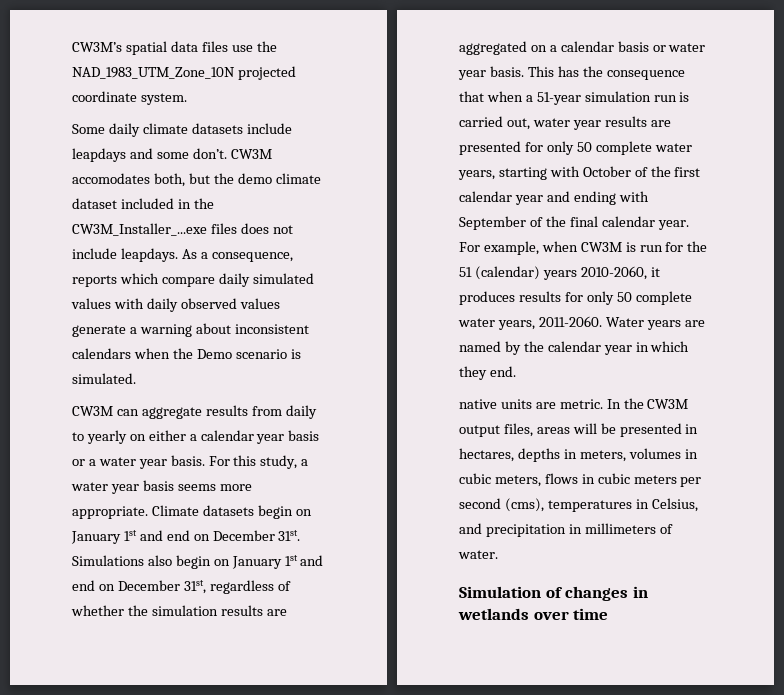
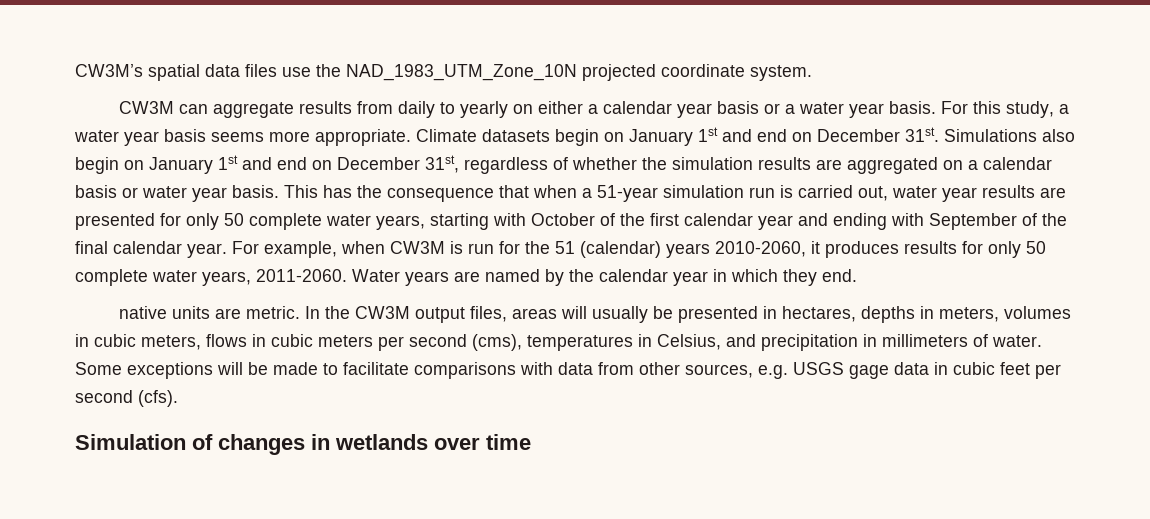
[72,123,292,137] [72,148,272,162] [72,173,321,187] [72,198,214,209] [72,223,293,236] [72,248,293,262] [72,273,314,287] [71,298,280,312] [72,323,309,337] [72,348,301,359] [72,373,136,384] // Some daily climate datasets include leapdays and some don’t. CW3M accomodates both, but the demo climate dataset included in the CW3M_Installer_...exe files does not include leapdays. As a consequence, reports which compare daily simulated values with daily observed values generate a warning about inconsistent calendars when the Demo scenario is simulated. -> (812, 73) none
(597, 428) none -> [591,306,648,323] usually
(498, 554) none -> [75,362,1061,379] [75,390,178,407] Some exceptions will be made to facilitate comparisons with data from other sources, e.g. USGS gage data in cubic feet per second (cfs).

